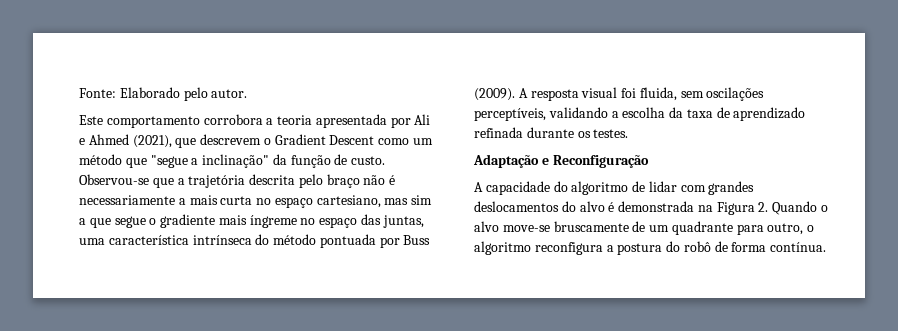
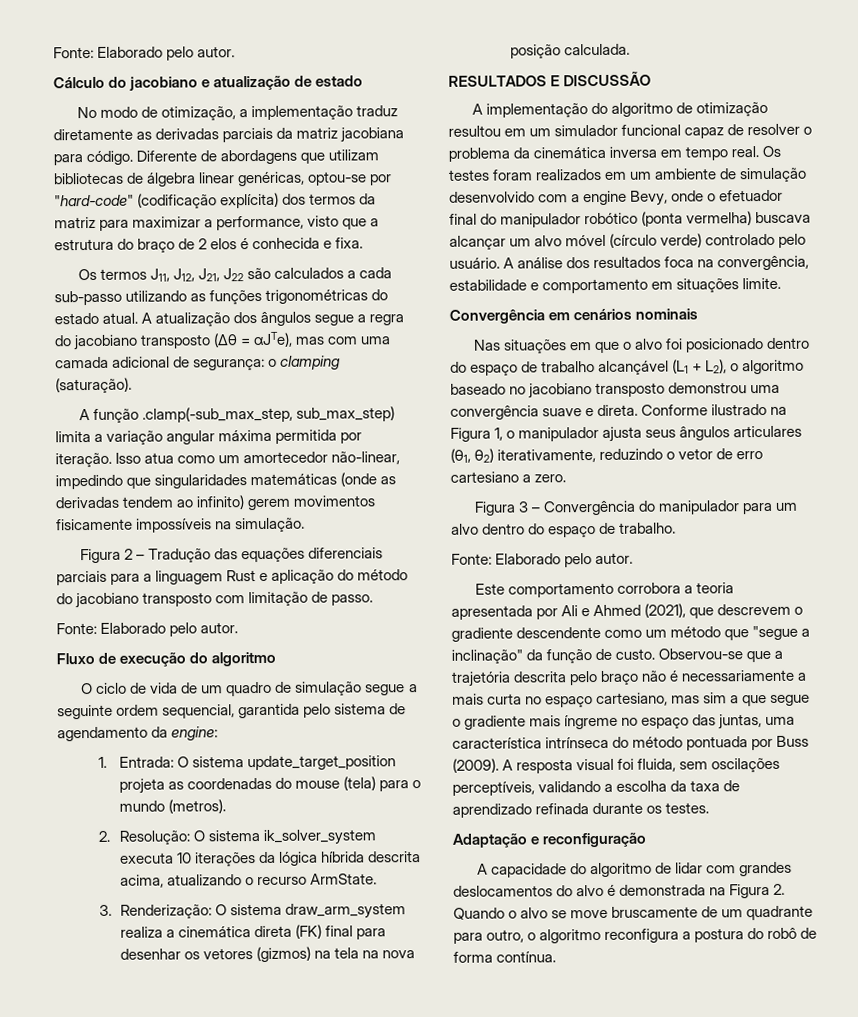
[79,87,248,101] Fonte: Elaborado pelo autor. -> [53,46,236,61] [53,75,364,91] [77,105,399,121] [53,127,405,143] [53,149,380,166] [54,171,393,187] [54,192,377,209] [54,215,380,231] [54,237,364,253] [78,267,393,282] [54,289,389,306] [54,311,405,327] [54,331,392,351] [55,355,342,371] [55,377,132,394] [79,406,396,423] [55,429,363,445] [55,451,401,468] [55,472,397,490] [55,495,376,511] [56,517,306,533] [80,547,384,564] [56,569,409,586] [56,591,374,609] [56,622,239,637] [56,651,277,667] [81,681,418,697] [57,703,407,720] [57,726,219,742] [98,755,396,771] [118,776,421,794] [118,799,226,814] [98,829,376,845] [119,851,421,867] [119,873,377,888] [99,903,406,919] [119,924,386,940] [119,946,415,963] [509,43,630,59] [448,70,652,87] [472,101,769,118] [448,123,813,139] [448,145,782,162] [448,167,808,183] [449,189,784,206] [449,211,812,228] [449,233,807,250] [449,255,810,271] [449,277,782,294] [449,308,699,324] [473,337,811,354] [450,359,805,376] [450,382,781,399] [450,403,788,420] [450,425,803,442] [450,448,764,463] [450,471,567,483] [474,500,799,516] [451,522,677,538] [451,552,634,568] Fonte: Elaborado pelo autor. // Cálculo do jacobiano e atualização de estado // No modo de otimização, a implementação traduz diretamente as derivadas parciais da matriz jacobiana para código. Diferente de abordagens que utilizam bibliotecas de álgebra linear genéricas, optou-se por "hard-code" (codificação explícita) dos termos da matriz para maximizar a performance, visto que a estrutura do braço de 2 elos é conhecida e fixa. // Os termos J11, J12, J21, J22 são calculados a cada sub-passo utilizando as funções trigonométricas do estado atual. A atualização dos ângulos segue a regra do jacobiano transposto (∆θ = αJTe), mas com uma camada adicional de segurança: o clamping (saturação). // A função .clamp(-sub_max_step, sub_max_step) limita a variação angular máxima permitida por iteração. Isso atua como um amortecedor não-linear, impedindo que singularidades matemáticas (onde as derivadas tendem ao infinito) gerem movimentos fisicamente impossíveis na simulação. // Figura 2 – Tradução das equações diferenciais parciais para a linguagem Rust e aplicação do método do jacobiano transposto com limitação de passo. // Fonte: Elaborado pelo autor. // Fluxo de execução do algoritmo // O ciclo de vida de um quadro de simulação segue a seguinte ordem sequencial, garantida pelo sistema de agendamento da engine: // 1. Entrada: O sistema update_target_position projeta as coordenadas do mouse (tela) para o mundo (metros). // 2. Resolução: O sistema ik_solver_system executa 10 iterações da lógica híbrida descrita acima, atualizando o recurso ArmState. // 3. Renderização: O sistema draw_arm_system realiza a cinemática direta (FK) final para desenhar os vetores (gizmos) na tela na nova posição calculada. // RESULTADOS E DISCUSSÃO // A implementação do algoritmo de otimização resultou em um simulador funcional capaz de resolver o problema da cinemática inversa em tempo real. Os testes foram realizados em um ambiente de simulação desenvolvido com a engine Bevy, onde o efetuador final do manipulador robótico (ponta vermelha) buscava alcançar um alvo móvel (círculo verde) controlado pelo usuário. A análise dos resultados foca na convergência, estabilidade e comportamento em situações limite. // Convergência em cenários nominais // Nas situações em que o alvo foi posicionado dentro do espaço de trabalho alcançável (L1 + L2), o algoritmo baseado no jacobiano transposto demonstrou uma convergência suave e direta. Conforme ilustrado na Figura 1, o manipulador ajusta seus ângulos articulares (θ1, θ2) iterativamente, reduzindo o vetor de erro cartesiano a zero. // Figura 3 – Convergência do manipulador para um alvo dentro do espaço de trabalho. // Fonte: Elaborado pelo autor.
[274,134,375,145] Gradient Descent -> [451,626,602,642] gradiente descendente
[552,155,649,168] Reconfiguração -> [542,832,648,848] reconfiguração
[502,225,550,232] move-se -> [551,909,609,919] se move

